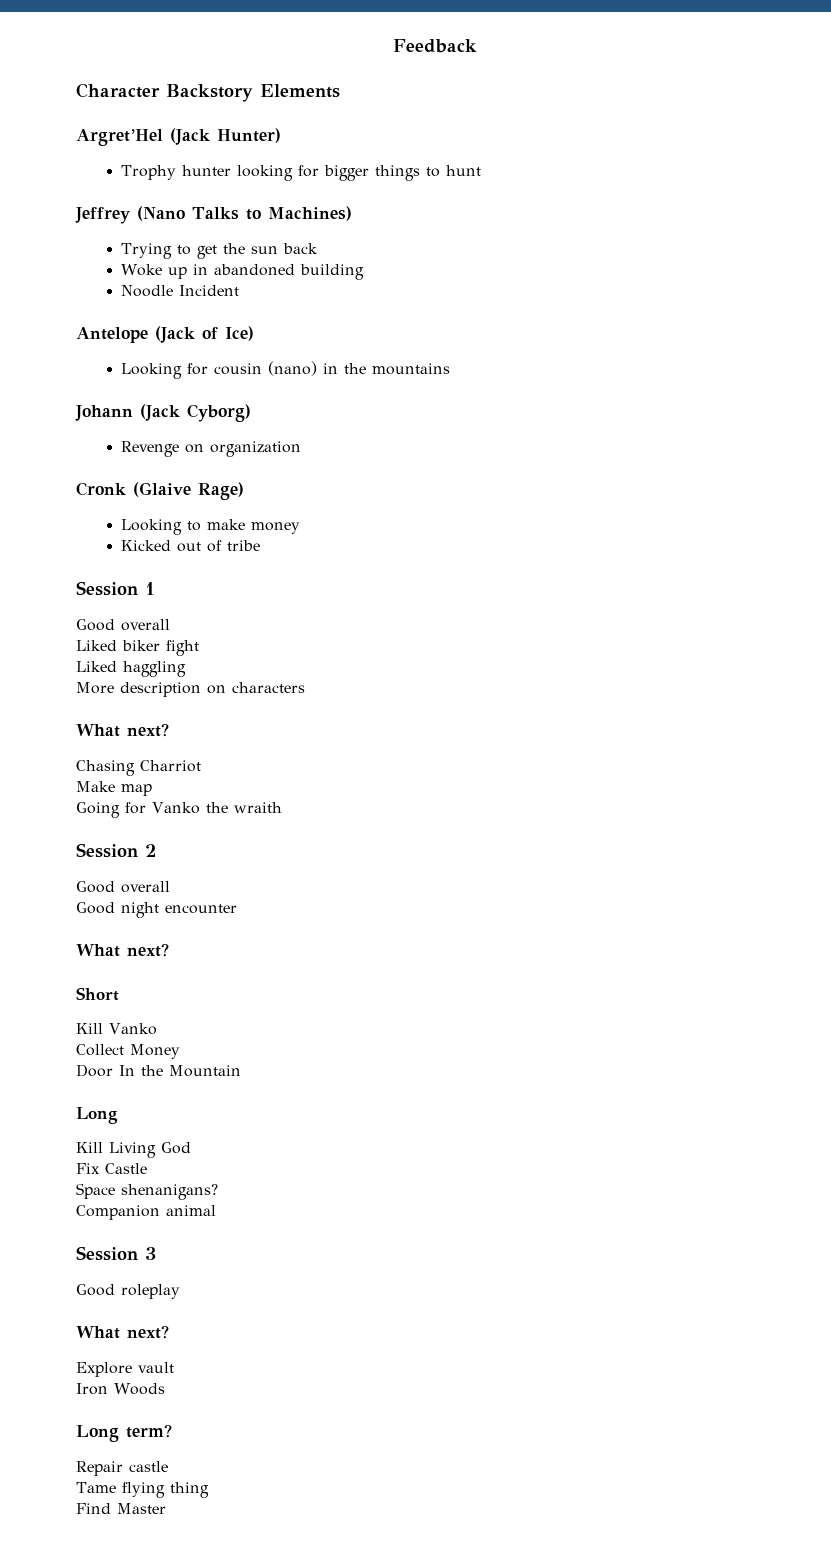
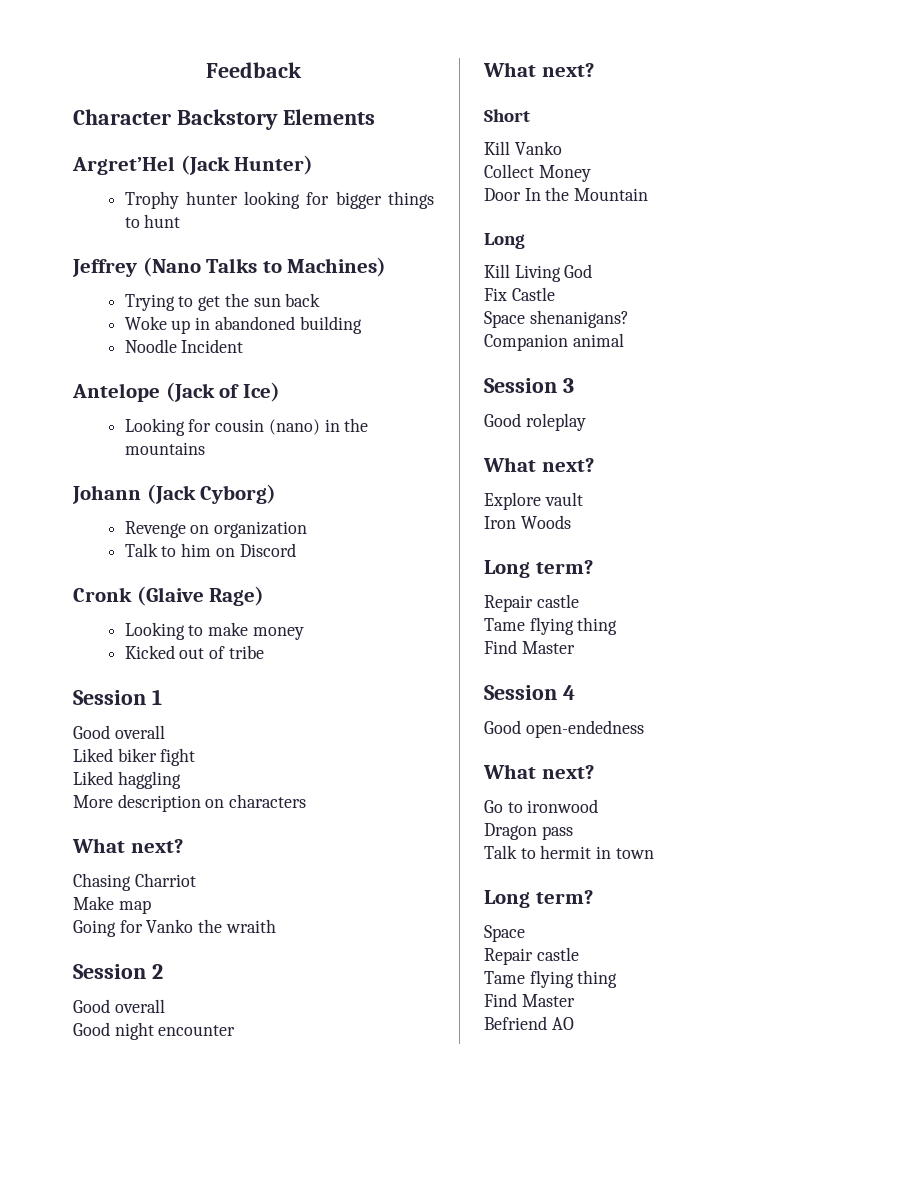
(302, 449) none -> [124,543,296,557] // Talk to him on Discord
(166, 1508) none -> [484,685,575,700] [484,720,644,738] [483,764,594,779] [484,799,599,813] [484,823,573,840] [484,845,654,859] [484,890,593,908] [484,925,525,942] [484,947,579,965] [484,970,618,988] [484,993,575,1007] [484,1016,574,1030] // Session 4 // Good open-endedness // What next? // Go to ironwood // Dragon pass // Talk to hermit in town // Long term? // Space // Repair castle // Tame flying thing // Find Master // Befriend AO

